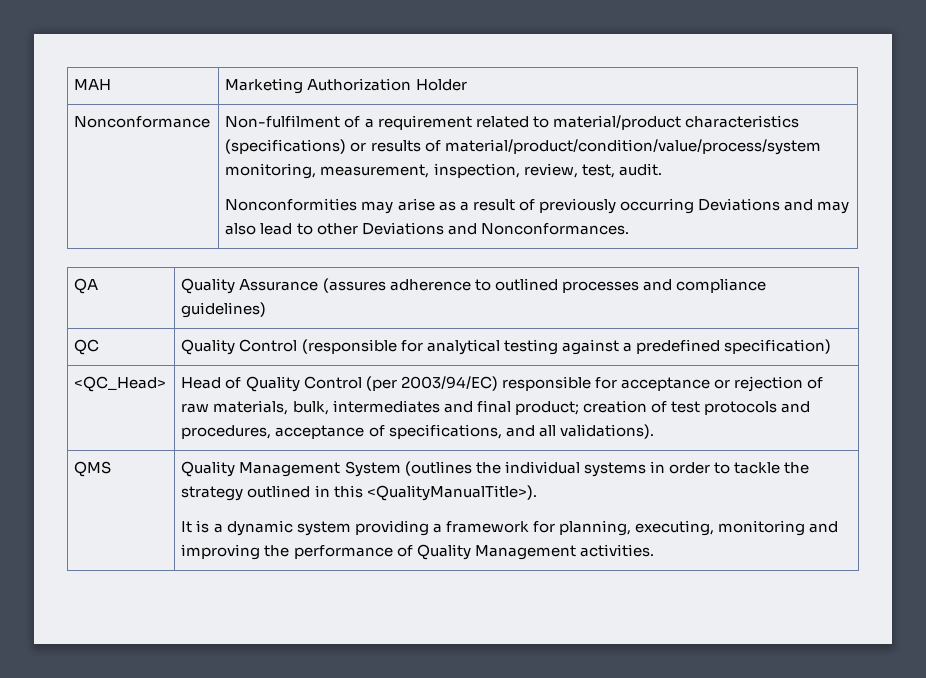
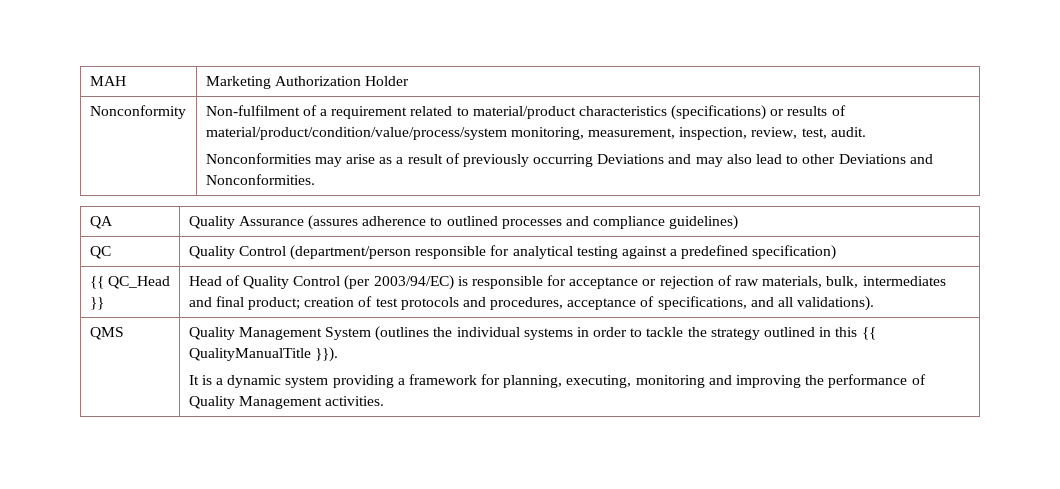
[74,116,211,128] Nonconformance -> [89,105,186,119] Nonconformity
[480,223,629,235] Nonconformances. -> [205,174,315,185] Nonconformities.
[301,339,397,354] (responsible -> [289,245,487,260] (department/person responsible
[74,376,167,392] <QC_Head> -> [89,276,170,289] [89,297,104,310] {{ QC_Head }}
(498, 383) none -> [457,276,468,286] is
[366,485,537,501] <QualityManualTitle>). -> [861,327,876,340] [188,347,338,362] {{ QualityManualTitle }}).

